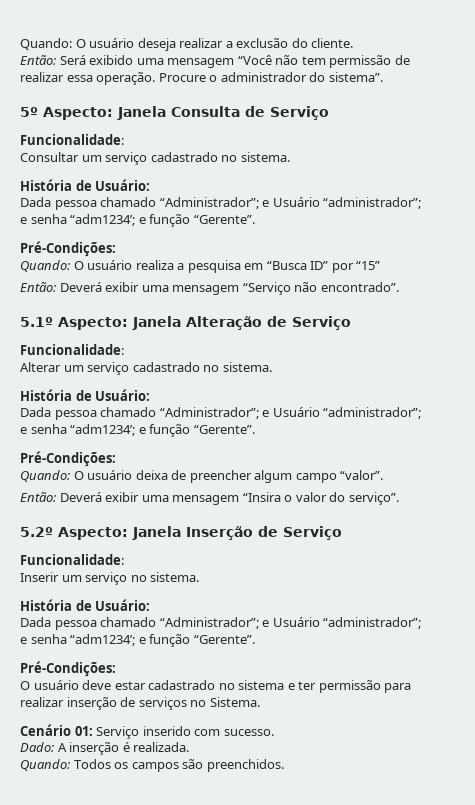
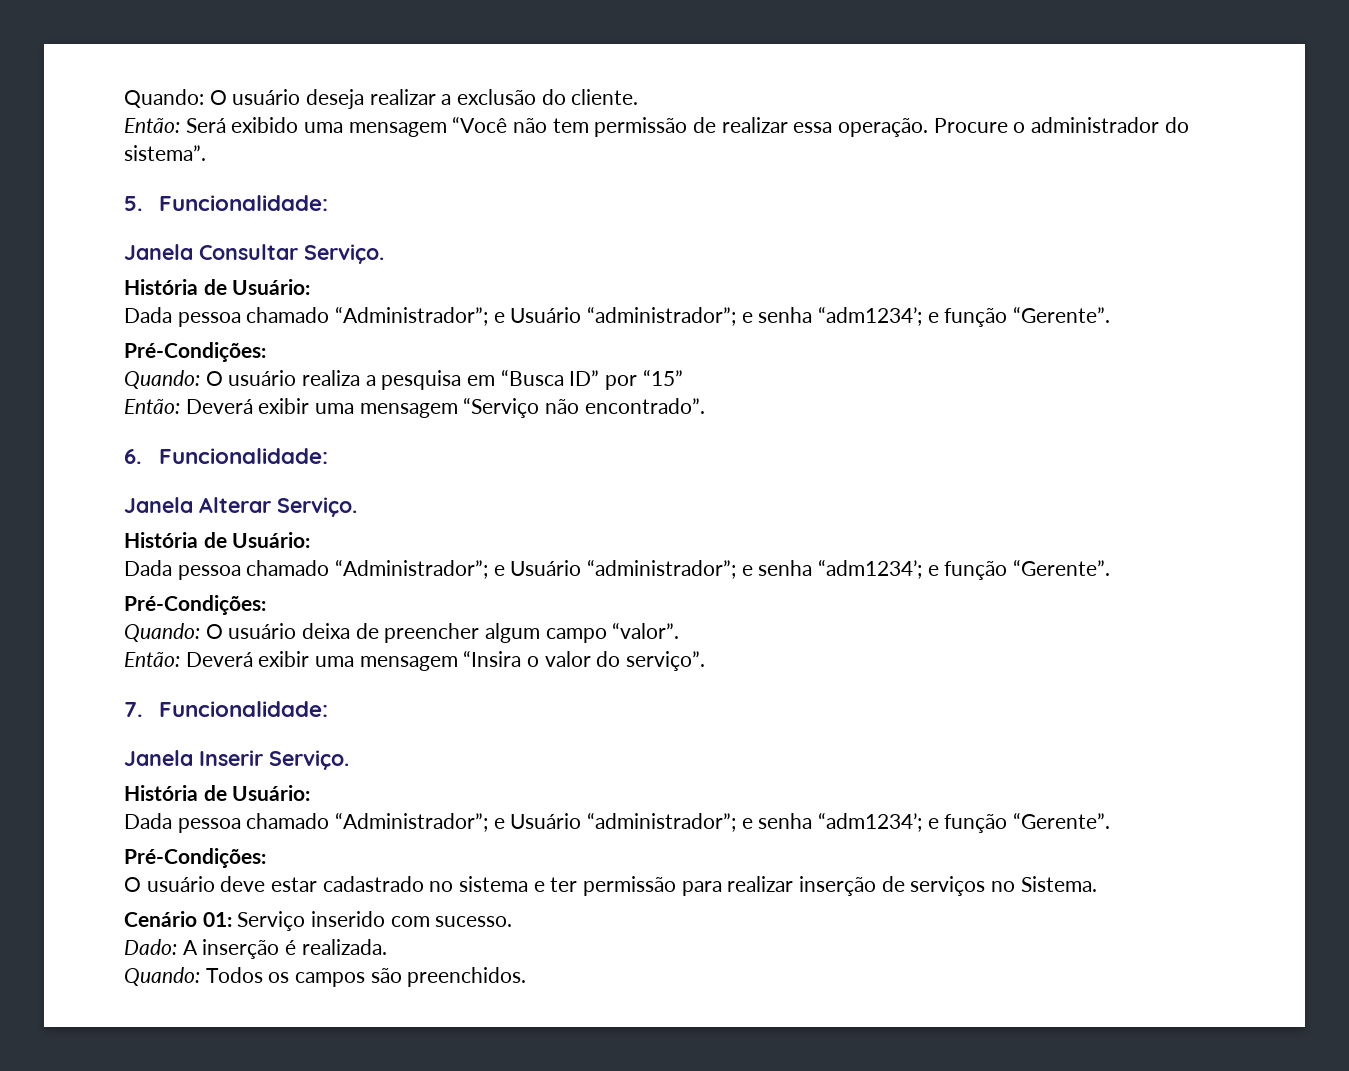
[20,106,329,120] [20,134,124,145] [20,152,290,165] 5º Aspecto: Janela Consulta de Serviço // Funcionalidade: // Consultar um serviço cadastrado no sistema. -> [124,195,329,211] [124,244,384,264] 5. Funcionalidade: // Janela Consultar Serviço.
[20,316,351,330] [20,344,124,355] [20,362,272,375] 5.1º Aspecto: Janela Alteração de Serviço // Funcionalidade: // Alterar um serviço cadastrado no sistema. -> [124,448,329,464] [124,497,357,517] 6. Funcionalidade: // Janela Alterar Serviço.
[20,526,342,540] [20,554,124,565] [20,572,200,585] 5.2º Aspecto: Janela Inserção de Serviço // Funcionalidade: // Inserir um serviço no sistema. -> [124,701,329,717] [124,750,349,770] 7. Funcionalidade: // Janela Inserir Serviço.

